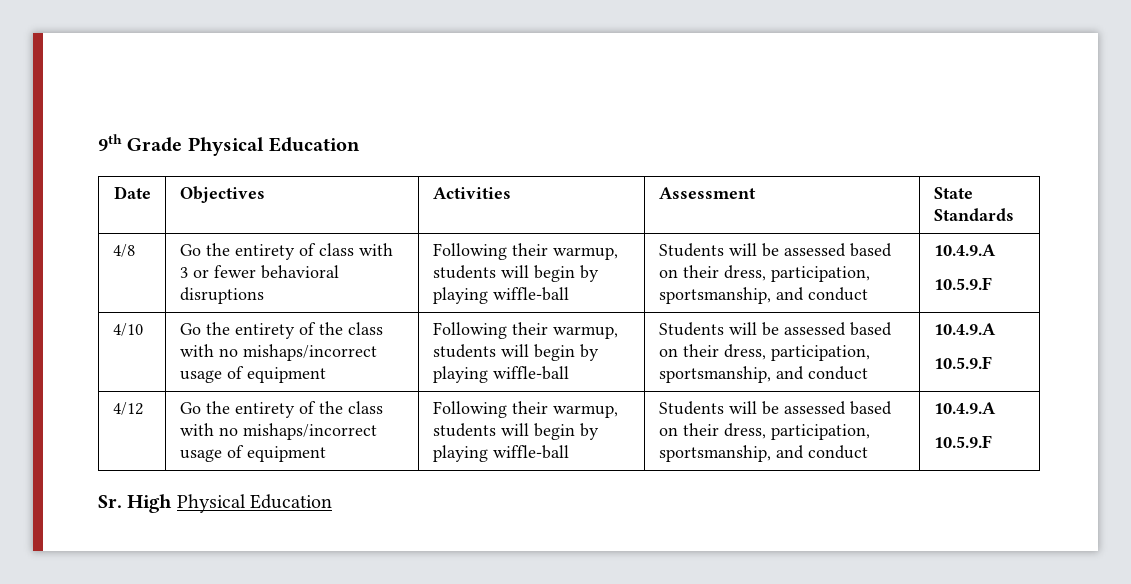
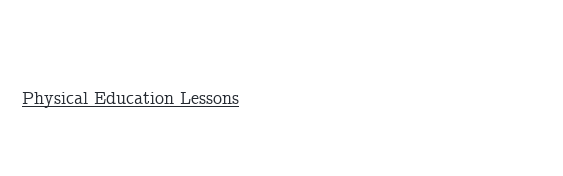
[98,134,361,156] [113,186,151,199] [179,186,265,203] [432,187,511,199] [658,187,756,199] [933,187,973,199] [933,208,1014,221] [112,244,135,257] [179,243,393,260] [179,265,339,279] [179,287,264,304] [432,243,618,260] [432,265,599,282] [432,287,569,304] [658,243,892,257] [658,265,870,282] [658,287,868,304] [933,244,996,256] [933,277,992,290] [112,323,143,336] [179,322,383,339] [179,344,377,361] [179,366,326,383] [432,322,618,339] [432,344,599,361] [432,366,569,383] [658,322,892,336] [658,344,870,361] [658,366,868,383] [933,323,996,335] [933,356,992,369] [112,402,143,415] [179,401,383,418] [179,423,377,440] [179,445,326,462] [432,401,618,418] [432,423,599,440] [432,445,569,462] [658,401,892,415] [658,423,870,440] [658,445,868,462] [933,402,996,414] [933,435,992,448] [98,494,333,513] 9th Grade Physical Education // Date | Objectives | Activities | Assessment | State Standards // 4/8 | Go the entirety of class with 3 or fewer behavioral disruptions | Following their warmup, students will begin by playing wiffle-ball | Students will be assessed based on their dress, participation, sportsmanship, and conduct | 10.4.9.A // 10.5.9.F // 4/10 | Go the entirety of the class with no mishaps/incorrect usage of equipment | Following their warmup, students will begin by playing wiffle-ball | Students will be assessed based on their dress, participation, sportsmanship, and conduct | 10.4.9.A // 10.5.9.F // 4/12 | Go the entirety of the class with no mishaps/incorrect usage of equipment | Following their warmup, students will begin by playing wiffle-ball | Students will be assessed based on their dress, participation, sportsmanship, and conduct | 10.4.9.A // 10.5.9.F // Sr. High Physical Education -> [22,92,239,108] Physical Education Lessons

